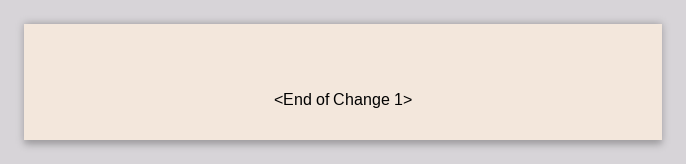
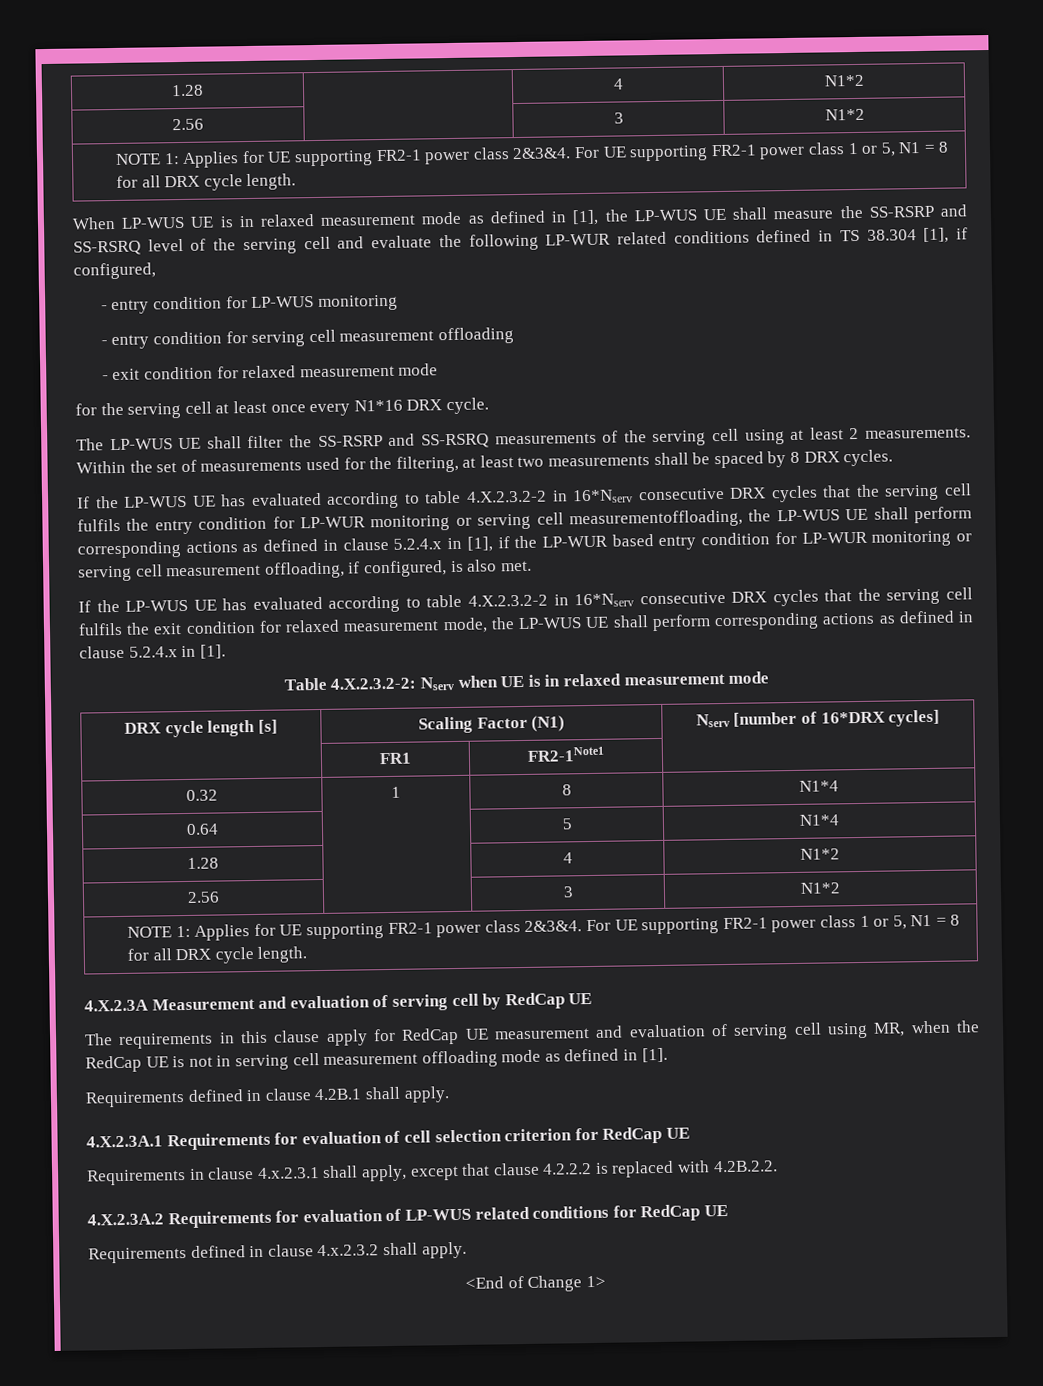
(273, 99) none -> [171,84,204,97] [612,78,624,90] [823,74,865,87] [172,118,204,131] [613,112,624,124] [824,108,865,121] [115,141,950,168] [116,173,297,191] [72,204,968,230] [73,227,968,256] [73,262,156,280] [100,294,398,315] [100,327,514,350] [101,363,439,381] [75,397,489,419] [76,427,971,451] [76,449,894,474] [77,483,972,509] [77,506,972,535] [77,530,972,559] [78,559,532,582] [78,587,973,613] [78,610,975,636] [79,644,226,659] [283,671,770,691] [124,719,278,738] [417,715,566,734] [695,709,941,728] [379,752,412,765] [527,746,605,762] [186,789,218,801] [391,786,401,798] [561,784,572,796] [799,780,839,792] [186,823,219,835] [561,818,573,830] [799,814,839,826] [187,857,219,869] [562,852,573,864] [800,848,840,860] [187,891,220,903] [562,886,574,898] [800,882,841,894] [127,914,961,941] [127,946,308,964] [84,992,593,1012] [85,1020,981,1050] [85,1047,668,1073] [85,1086,450,1108] [86,1126,690,1151] [87,1160,778,1186] [87,1204,728,1229] [88,1241,467,1264] 1.28 | | 4 | N1*2 // 2.56 | | 3 | N1*2 // NOTE 1: Applies for UE supporting FR2-1 power class 2&3&4. For UE supporting FR2-1 power class 1 or 5, N1 = 8 for all DRX cycle length. // When LP-WUS UE is in relaxed measurement mode as defined in [1], the LP-WUS UE shall measure the SS-RSRP and SS-RSRQ level of the serving cell and evaluate the following LP-WUR related conditions defined in TS 38.304 [1], if configured, // - entry condition for LP-WUS monitoring // - entry condition for serving cell measurement offloading // - exit condition for relaxed measurement mode // for the serving cell at least once every N1*16 DRX cycle. // The LP-WUS UE shall filter the SS-RSRP and SS-RSRQ measurements of the serving cell using at least 2 measurements. Within the set of measurements used for the filtering, at least two measurements shall be spaced by 8 DRX cycles. // If the LP-WUS UE has evaluated according to table 4.X.2.3.2-2 in 16*Nserv consecutive DRX cycles that the serving cell fulfils the entry condition for LP-WUR monitoring or serving cell measurementoffloading, the LP-WUS UE shall perform corresponding actions as defined in clause 5.2.4.x in [1], if the LP-WUR based entry condition for LP-WUR monitoring or serving cell measurement offloading, if configured, is also met. // If the LP-WUS UE has evaluated according to table 4.X.2.3.2-2 in 16*Nserv consecutive DRX cycles that the serving cell fulfils the exit condition for relaxed measurement mode, the LP-WUS UE shall perform corresponding actions as defined in clause 5.2.4.x in [1]. // Table 4.X.2.3.2-2: Nserv when UE is in relaxed measurement mode // DRX cycle length [s] | Scaling Factor (N1) | Nserv [number of 16*DRX cycles] // | FR1 | FR2-1Note1 | // 0.32 | 1 | 8 | N1*4 // 0.64 | | 5 | N1*4 // 1.28 | | 4 | N1*2 // 2.56 | | 3 | N1*2 // NOTE 1: Applies for UE supporting FR2-1 power class 2&3&4. For UE supporting FR2-1 power class 1 or 5, N1 = 8 for all DRX cycle length. // 4.X.2.3A Measurement and evaluation of serving cell by RedCap UE // The requirements in this clause apply for RedCap UE measurement and evaluation of serving cell using MR, when the RedCap UE is not in serving cell measurement offloading mode as defined in [1]. // Requirements defined in clause 4.2B.1 shall apply. // 4.X.2.3A.1 Requirements for evaluation of cell selection criterion for RedCap UE // Requirements in clause 4.x.2.3.1 shall apply, except that clause 4.2.2.2 is replaced with 4.2B.2.2. // 4.X.2.3A.2 Requirements for evaluation of LP-WUS related conditions for RedCap UE // Requirements defined in clause 4.x.2.3.2 shall apply. //

